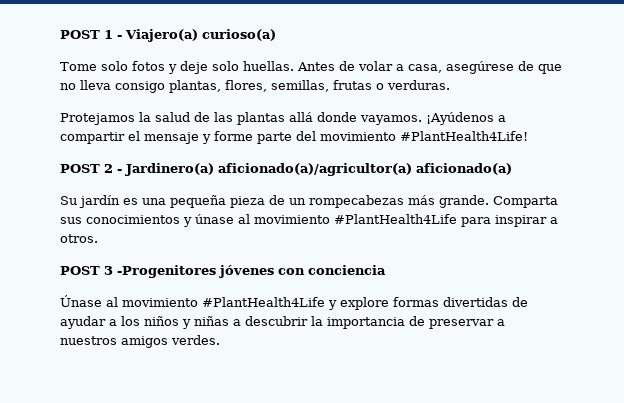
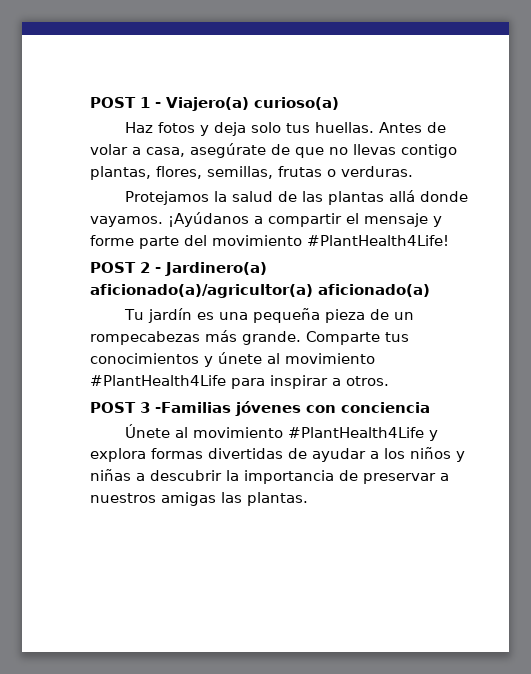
[60,61,239,74] Tome solo fotos y deje solo -> [124,122,310,136] Haz fotos y deja solo tus
[446,61,514,74] asegúrese -> [190,143,266,158] asegúrate
[80,80,165,93] lleva consigo -> [353,144,457,158] llevas contigo
[426,112,494,125] ¡Ayúdenos -> [168,212,249,227] ¡Ayúdanos
[60,196,77,205] Su -> [123,309,144,320] Tu
[493,196,558,208] [60,217,82,224] Comparta sus -> [306,331,409,345] Comparte tus
[195,214,234,224] únase -> [218,352,262,364] únete
[117,265,216,278] -Progenitores -> [155,402,231,413] -Familias
[60,295,102,307] Únase -> [124,424,170,438] Únete
[340,297,389,310] explore -> [90,448,146,462] explora
[121,335,220,348] amigos verdes. -> [161,492,308,506] amigas las plantas.

